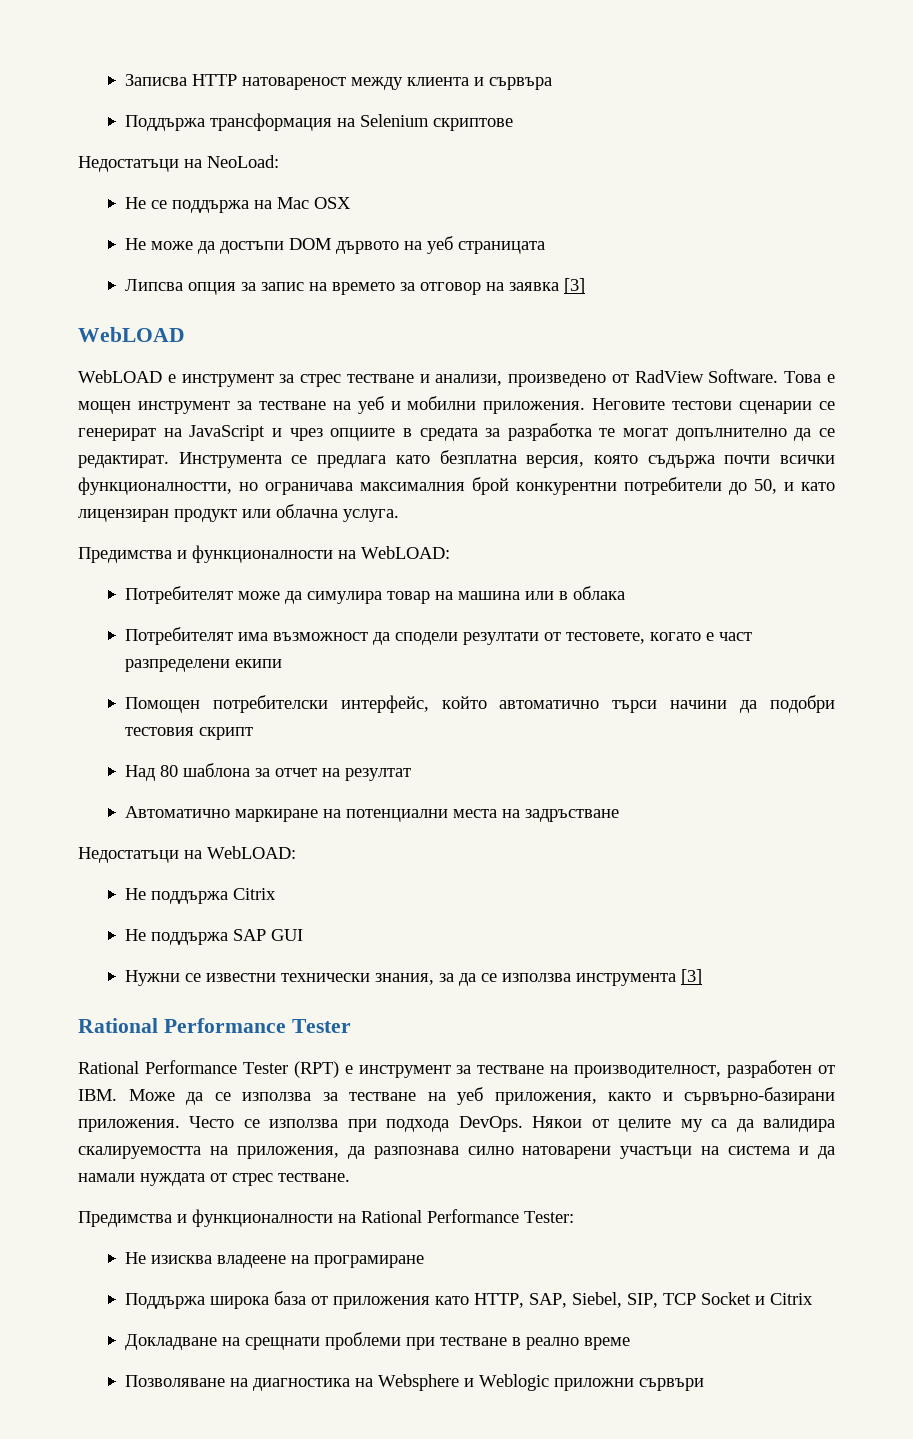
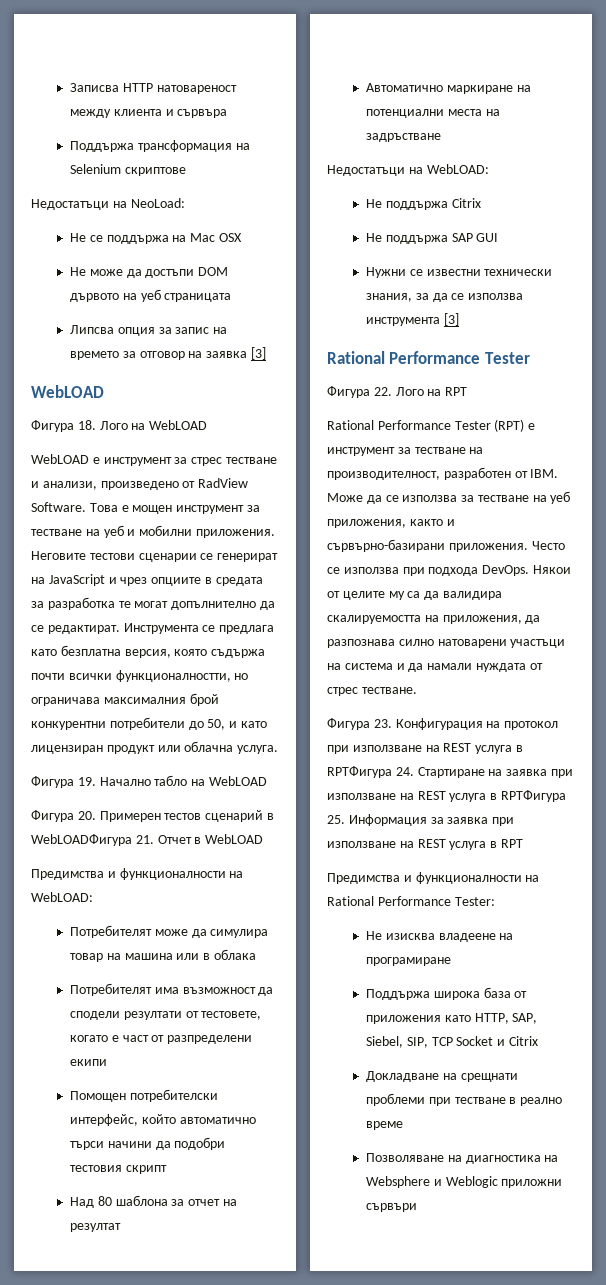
(185, 334) none -> [31,420,208,432] // Фигура 18. Лого на WebLOAD
(399, 515) none -> [31,775,267,788] [31,810,274,822] [31,834,264,846] // Фигура 19. Начално табло на WebLOAD // Фигура 20. Примерен тестов сценарий в WebLOADФигура 21. Отчет в WebLOAD
(752, 636) none -> [151,1035,165,1042] от
(351, 1026) none -> [327,386,468,398] // Фигура 22. Лого на RPT
(350, 1177) none -> [327,718,559,730] [327,743,523,754] [327,766,573,778] [327,790,566,802] [327,814,515,826] [327,839,523,850] // Фигура 23. Конфигурация на протокол при използване на REST услуга в RPTФигура 24. Стартиране на заявка при използване на REST услуга в RPTФигура 25. Информация за заявка при използване на REST услуга в RPT

